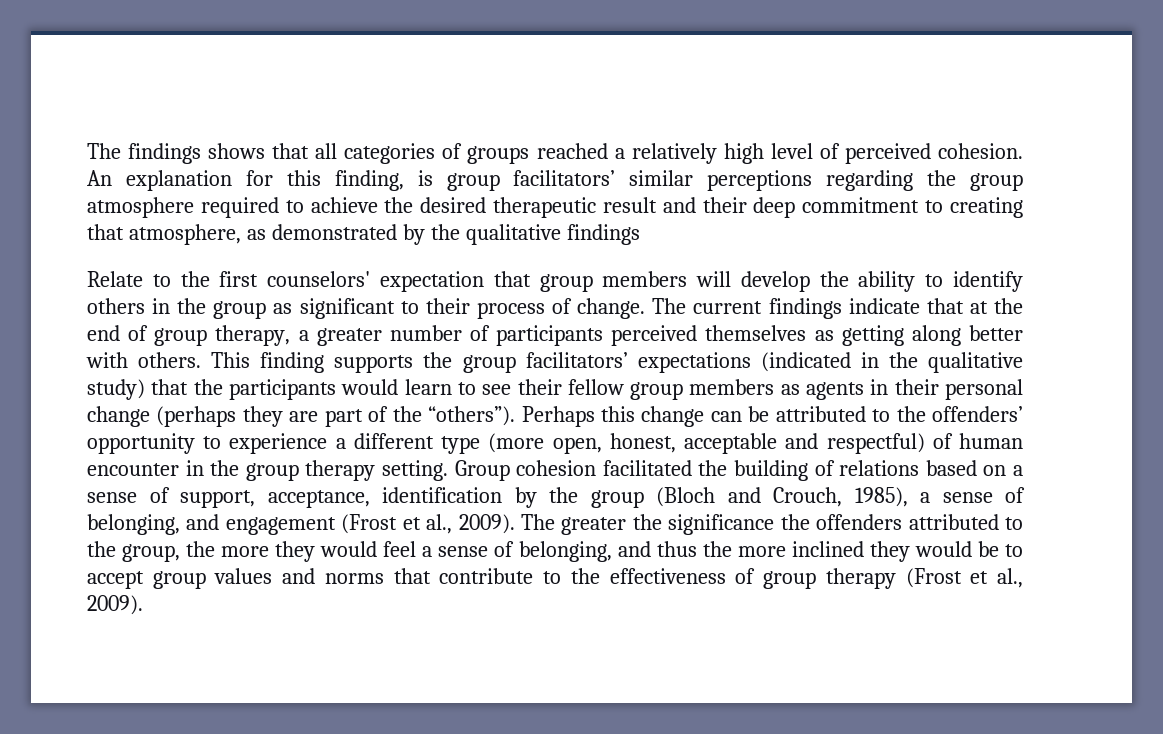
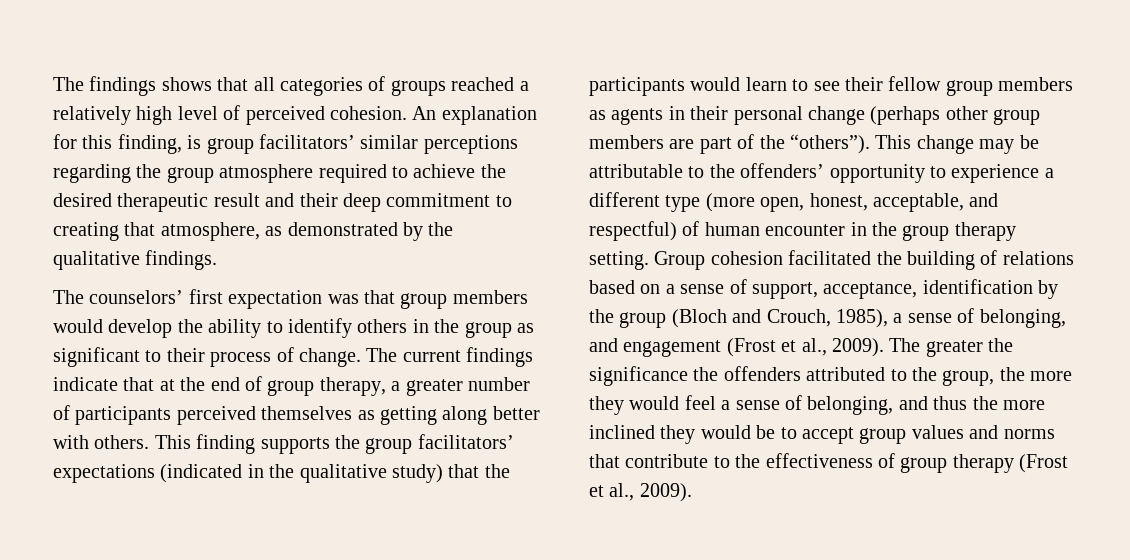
[566,224,640,245] [87,271,484,292] findings // Relate to the first counselors' expectation -> [145,250,218,270] [53,289,359,309] findings. // The counselors’ first expectation was
[696,271,732,287] will -> [53,319,103,333] would
[242,406,283,427] they -> [945,106,1041,125] [589,135,664,149] other group members
[521,406,866,427] Perhaps this change can be attributed -> [875,135,1039,154] [589,164,683,178] This change may be attributable
[684,433,778,454] acceptable -> [873,193,964,212] acceptable,

